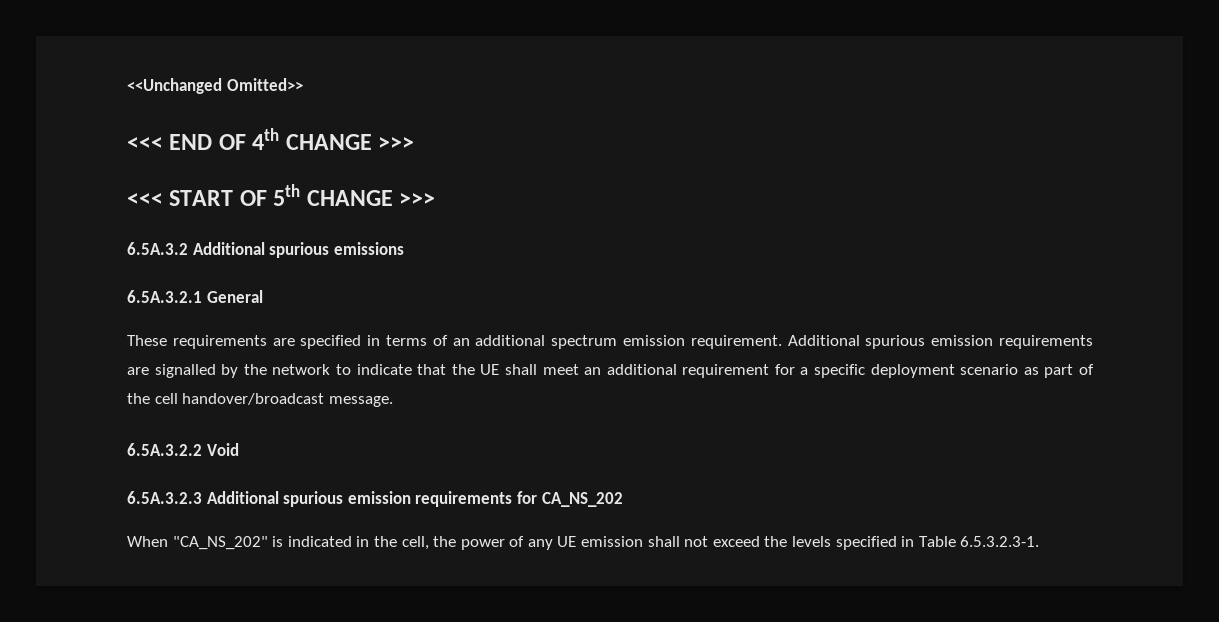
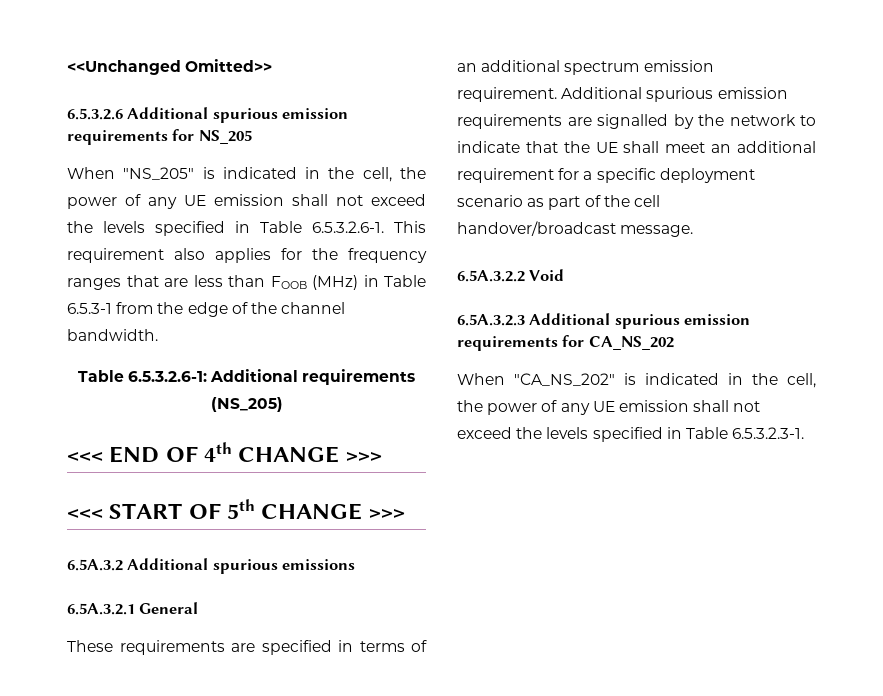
(303, 84) none -> [67,107,349,123] [67,129,252,145] [67,167,426,182] [67,194,426,209] [67,221,426,236] [67,248,427,263] [67,275,426,290] [67,302,346,317] [67,329,158,341] [77,369,416,385] [210,397,283,412] // 6.5.3.2.6 Additional spurious emission requirements for NS_205 // When "NS_205" is indicated in the cell, the power of any UE emission shall not exceed the levels specified in Table 6.5.3.2.6-1. This requirement also applies for the frequency ranges that are less than FOOB (MHz) in Table 6.5.3-1 from the edge of the channel bandwidth. // Table 6.5.3.2.6-1: Additional requirements (NS_205)

